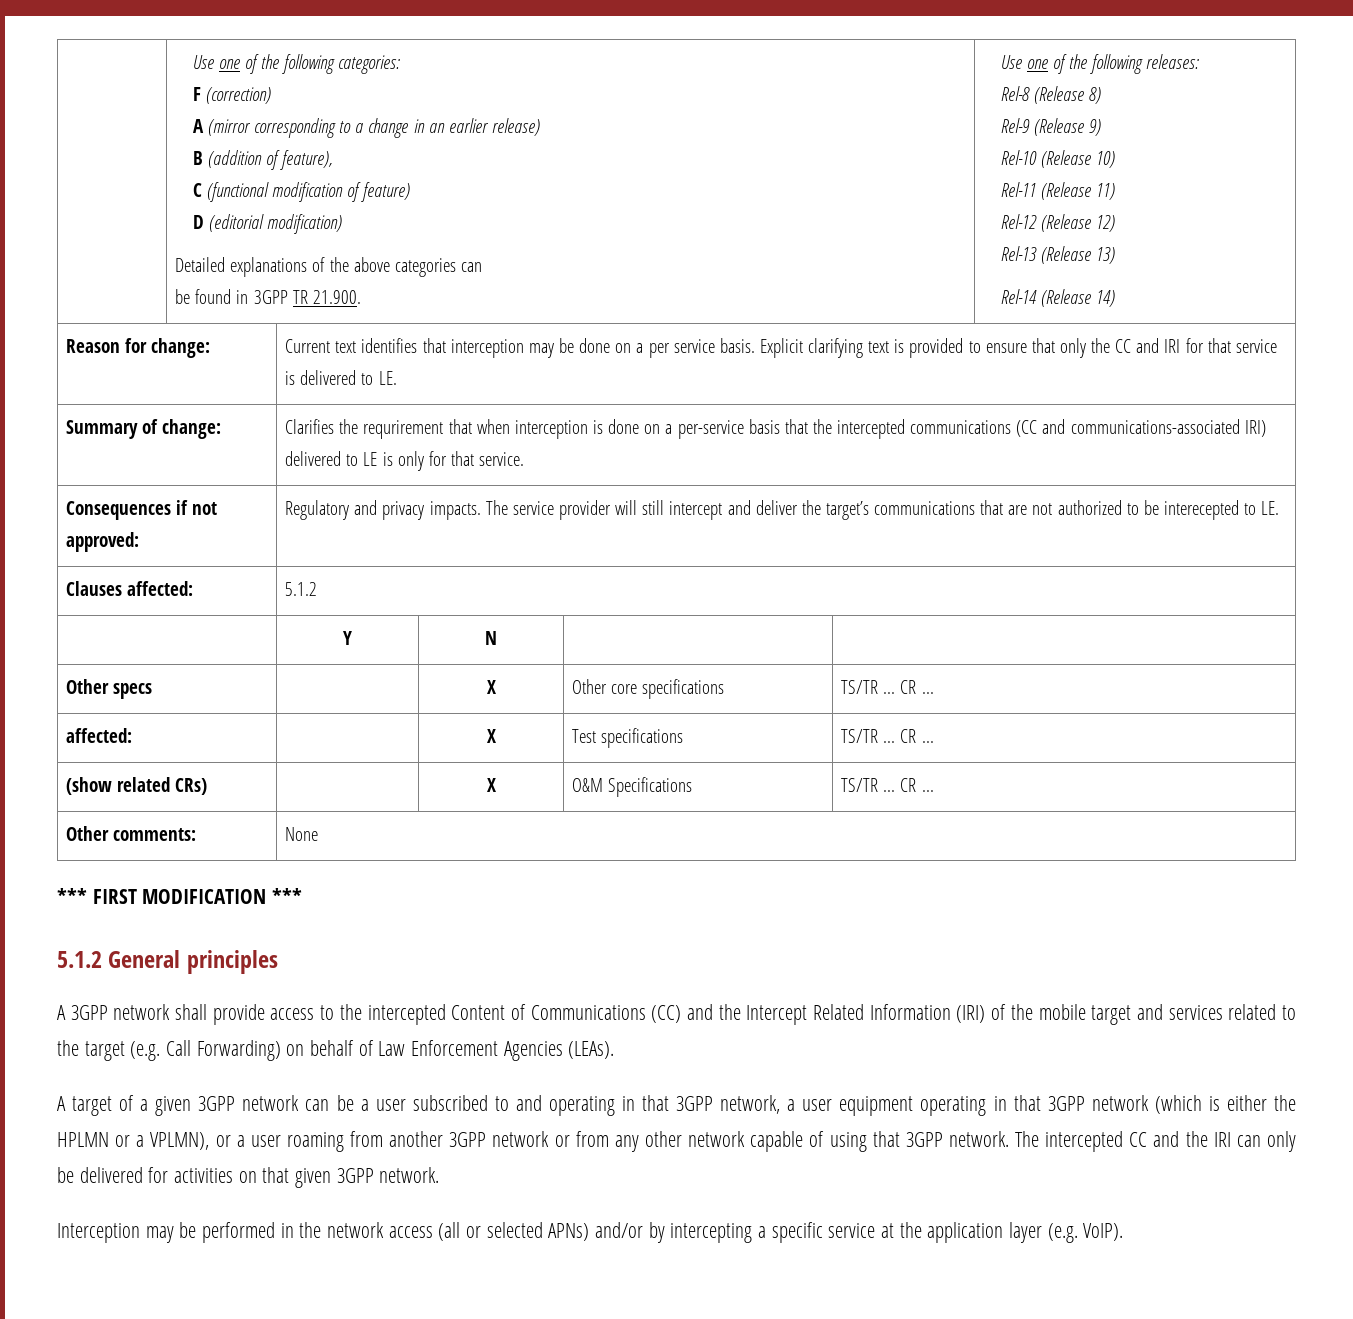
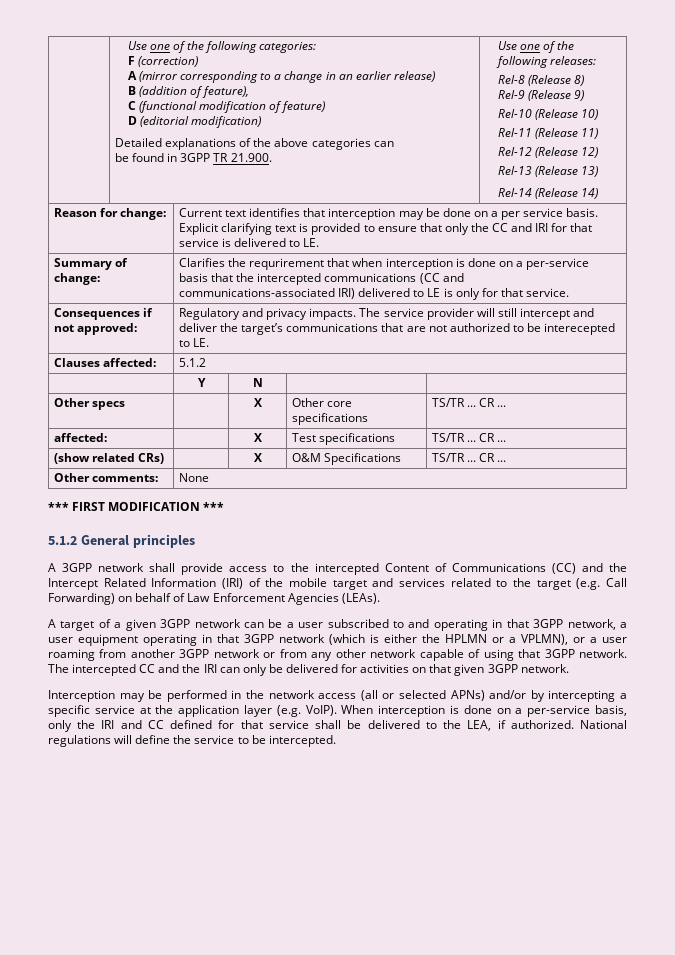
(1124, 1232) none -> [341,705,627,717] [48,720,628,732] [48,735,336,747] When interception is done on a per-service basis, only the IRI and CC defined for that service shall be delivered to the LEA, if authorized. National regulations will define the service to be intercepted.

